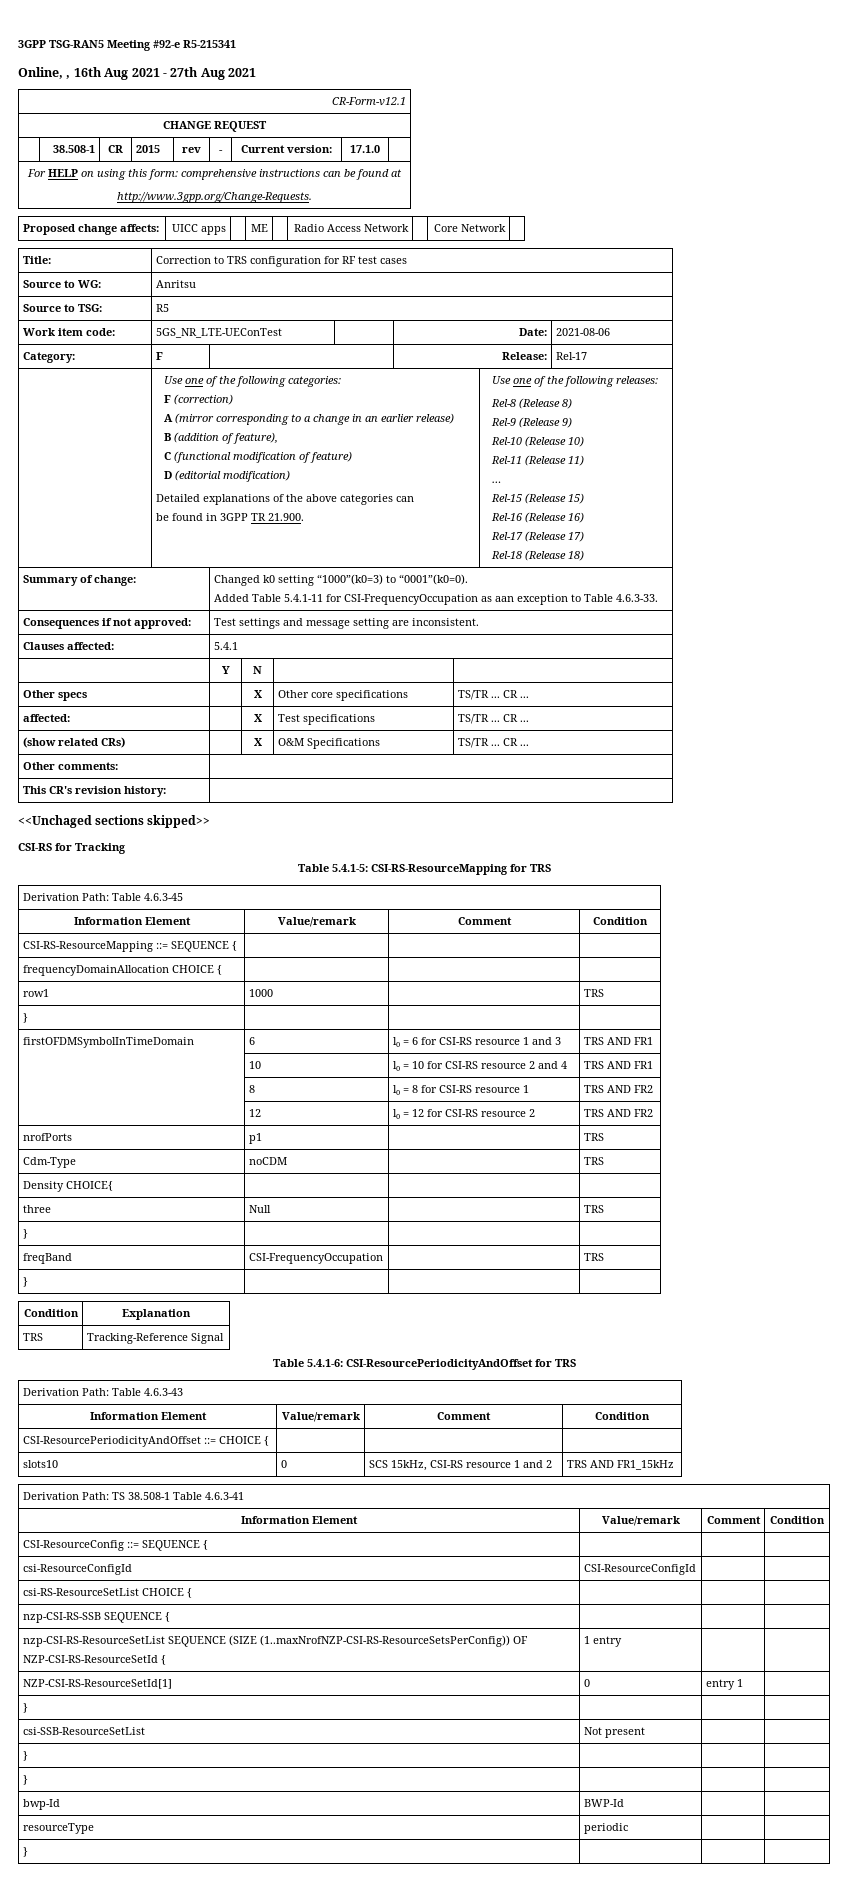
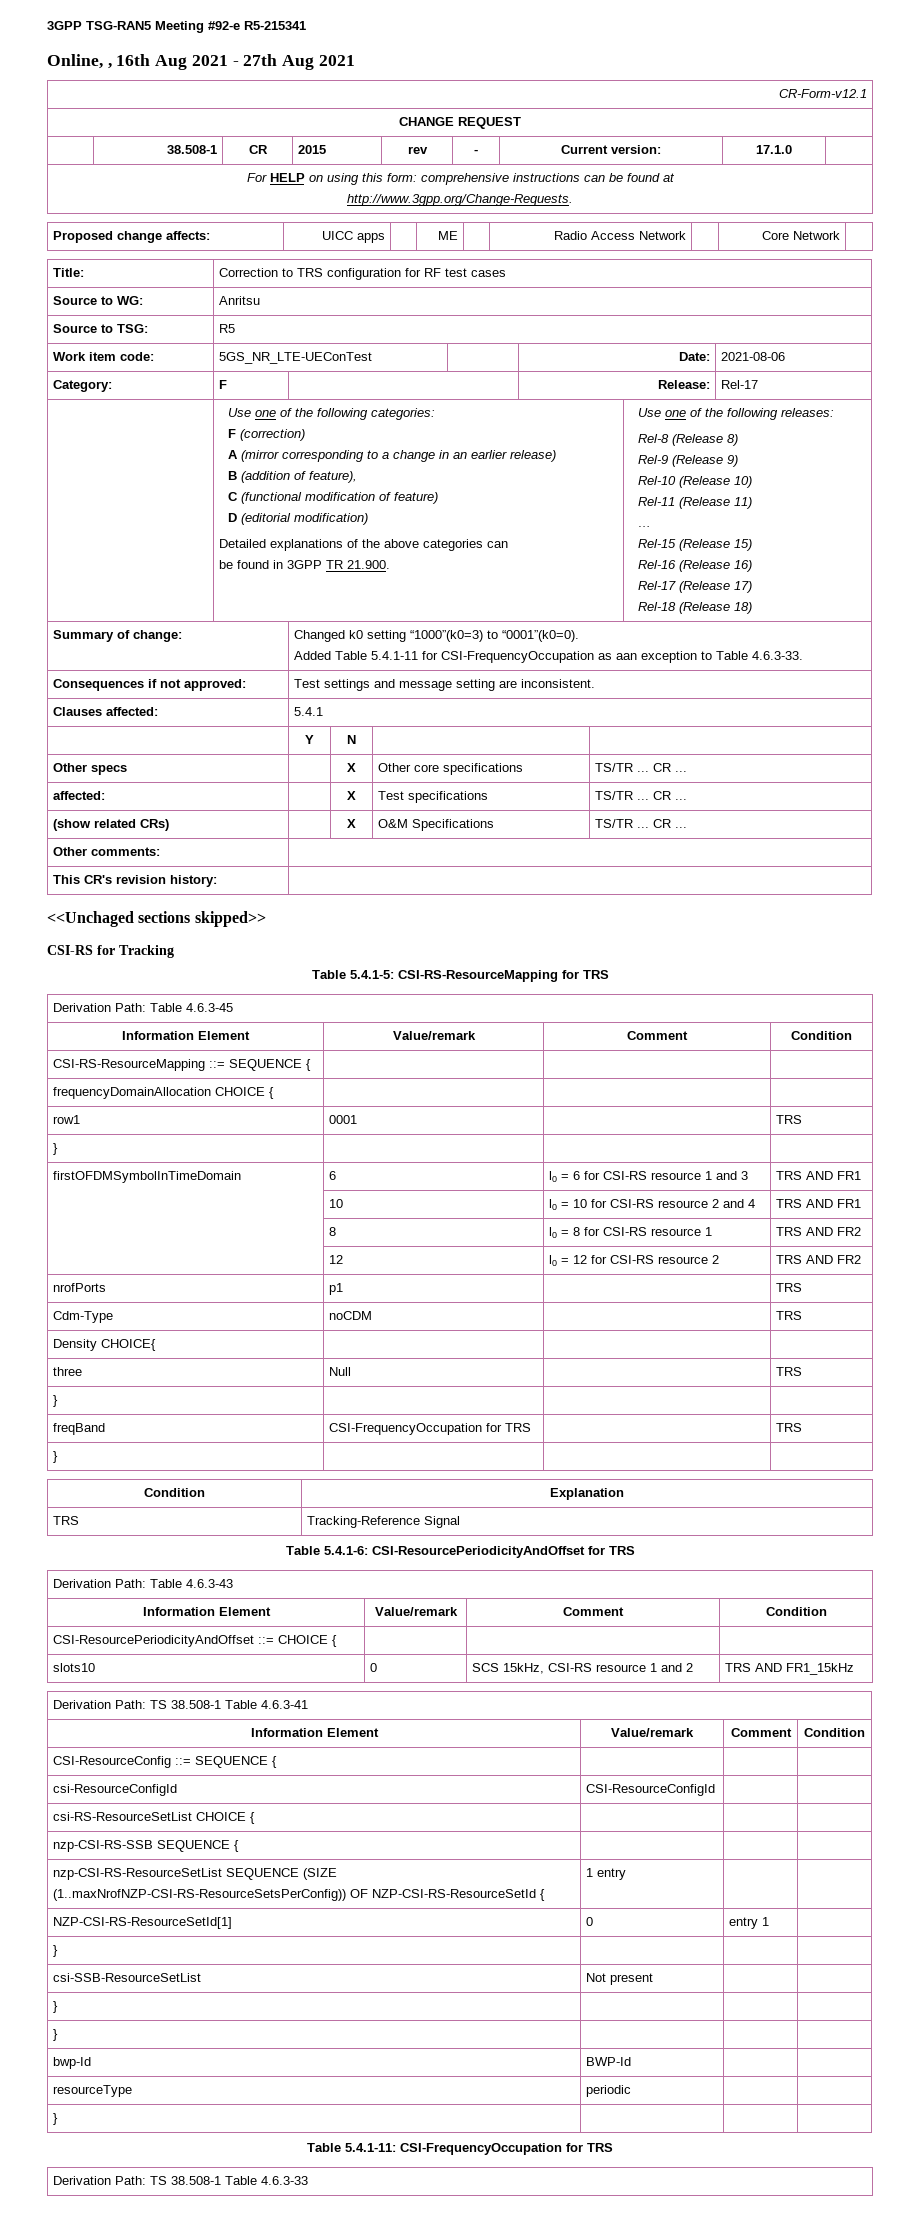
[248,989,273,997] 1000 -> [329,1115,358,1124] 0001
(383, 1258) none -> [486,1423,532,1432] for TRS
(28, 1852) none -> [307,2143,613,2155] [53,2176,309,2185] // Table 5.4.1-11: CSI-FrequencyOccupation for TRS // Derivation Path: TS 38.508-1 Table 4.6.3-33

